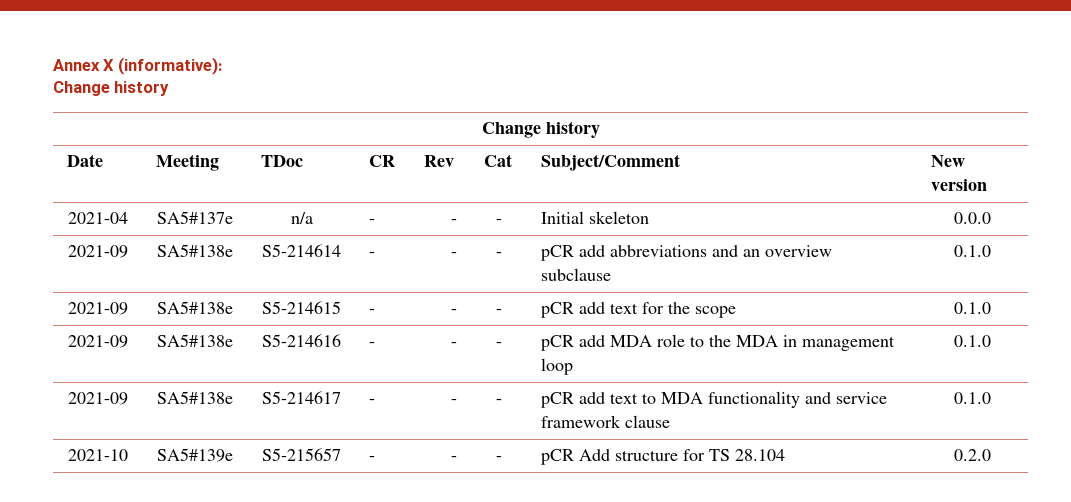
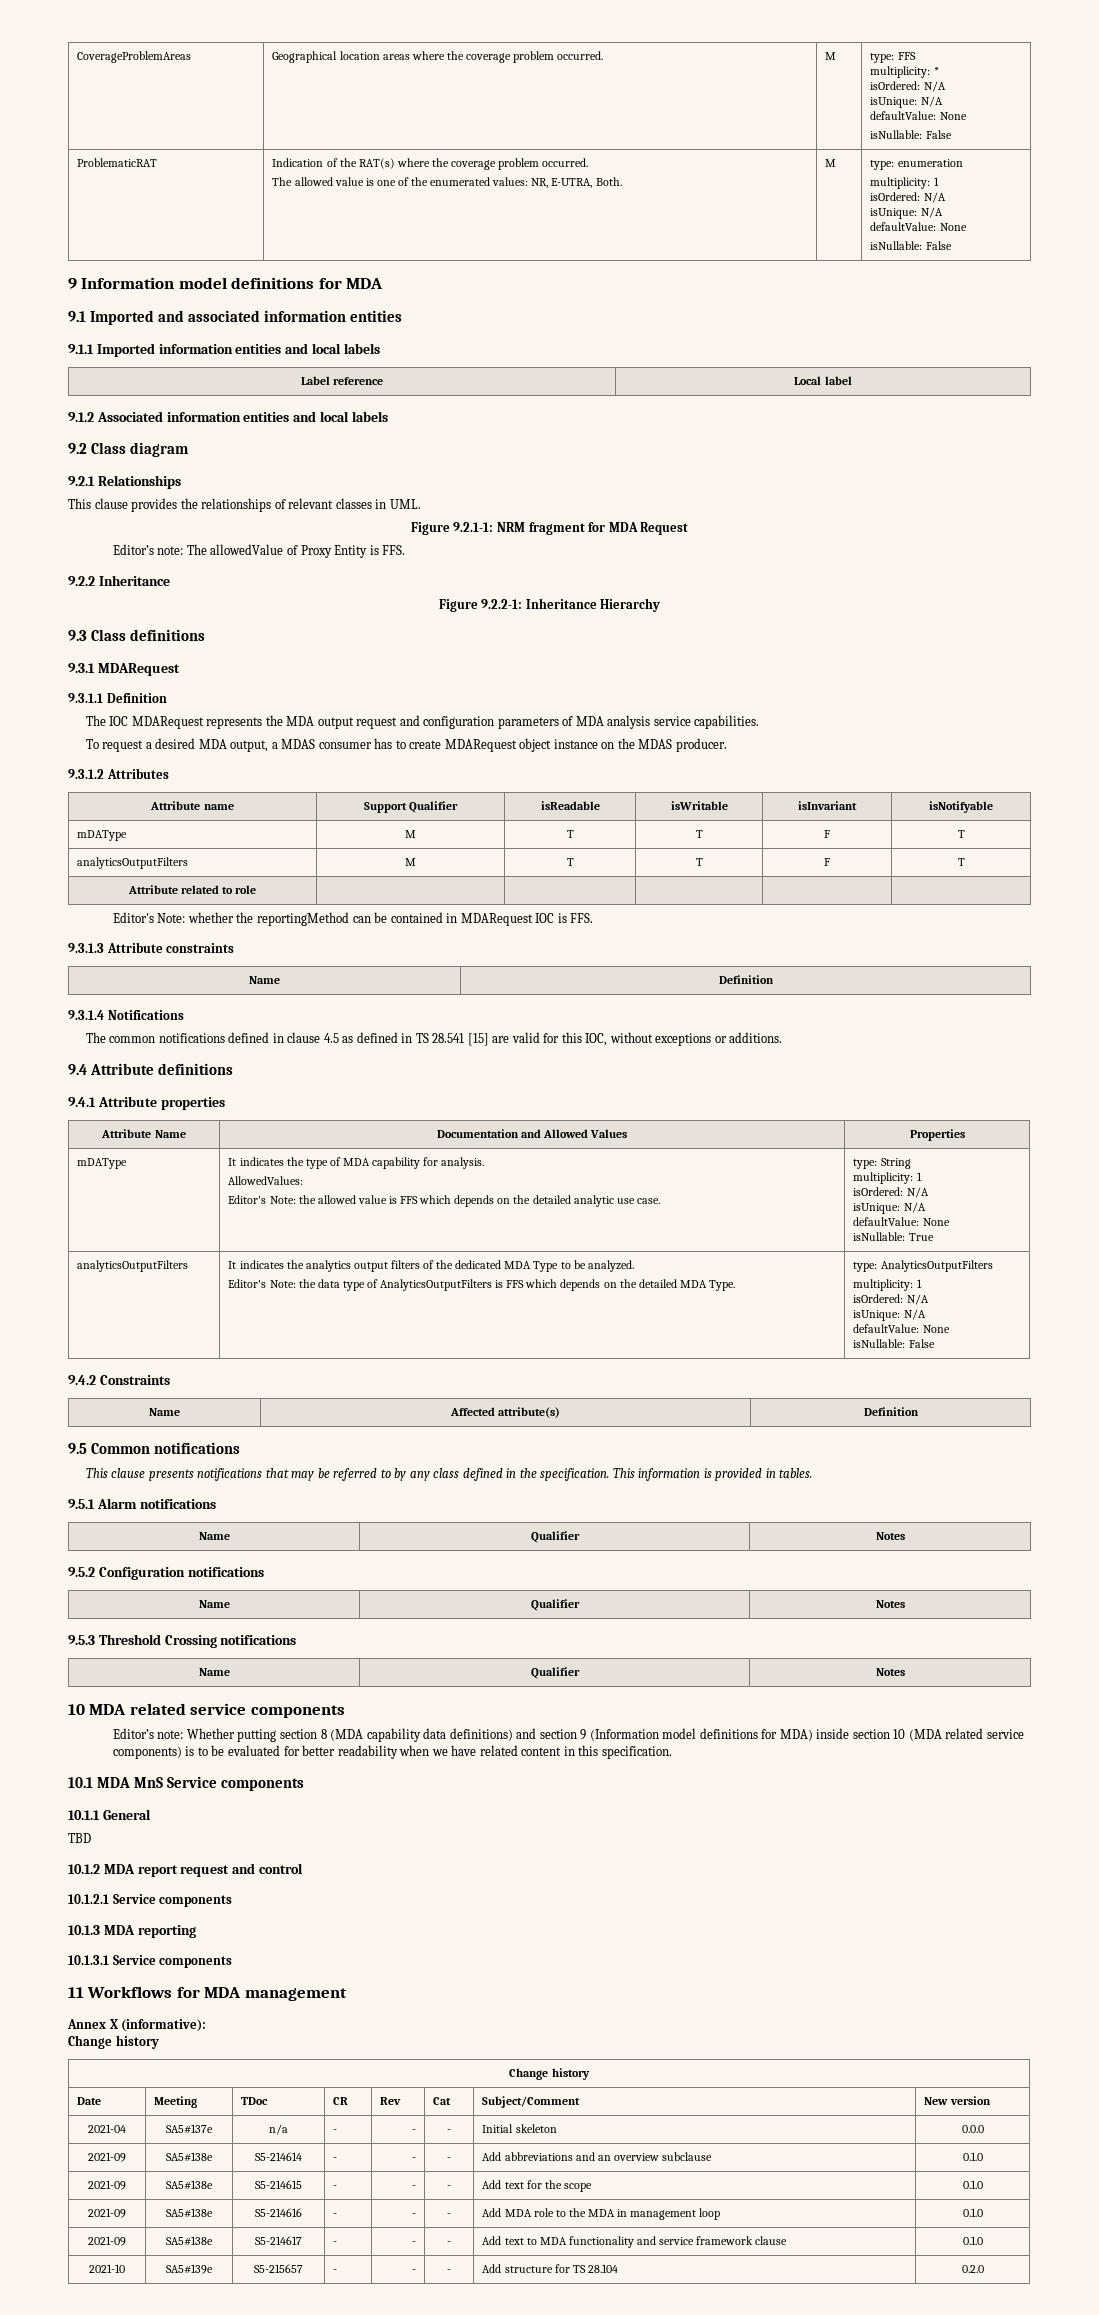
(53, 65) none -> [77,51,192,63] [272,51,604,63] [825,52,837,60] [870,52,916,63] [870,66,939,78] [870,81,946,92] [870,96,943,108] [870,111,967,120] [870,130,952,139] [77,158,158,167] [272,158,589,170] [272,177,622,188] [825,159,837,167] [870,159,963,170] [870,177,939,189] [870,192,946,203] [870,207,943,219] [870,222,967,231] [870,241,952,250] [68,277,384,289] [68,310,403,325] [68,343,380,357] [300,376,384,385] [794,376,852,385] [68,411,388,422] [68,442,190,457] [68,475,181,489] [68,498,421,512] [410,522,689,535] [112,544,406,558] [68,575,170,586] [438,598,661,612] [68,629,206,641] [68,663,180,676] [68,693,167,703] [85,715,760,729] [85,738,727,752] [68,768,169,779] [150,801,234,810] [363,801,459,813] [540,801,600,810] [670,801,728,810] [798,801,857,810] [929,801,993,813] [77,830,128,841] [405,830,417,838] [566,830,574,838] [695,830,703,838] [824,830,830,838] [957,830,965,838] [77,857,189,869] [405,858,417,866] [566,858,574,866] [695,858,703,866] [824,858,830,866] [957,858,965,866] [127,885,257,894] [112,912,594,926] [68,942,235,953] [249,976,280,984] [718,975,774,984] [68,1010,184,1020] [85,1032,783,1046] [68,1063,234,1075] [68,1096,225,1110] [101,1129,186,1138] [436,1129,628,1138] [909,1129,965,1141] [77,1158,128,1169] [228,1157,485,1169] [228,1176,304,1185] [228,1195,660,1207] [853,1158,911,1169] [853,1172,922,1184] [853,1187,929,1198] [853,1202,926,1214] [853,1217,950,1226] [853,1232,934,1241] [77,1260,189,1272] [228,1260,634,1272] [228,1279,735,1291] [853,1260,993,1272] [853,1279,922,1291] [853,1294,929,1305] [853,1309,926,1321] [853,1324,950,1333] [853,1339,935,1348] [68,1375,170,1385] [149,1408,180,1416] [449,1407,561,1418] [863,1407,919,1416] [68,1442,241,1454] [85,1468,813,1481] [68,1498,216,1509] [198,1532,230,1540] [530,1531,580,1543] [875,1532,905,1540] [68,1567,264,1580] [198,1600,230,1608] [530,1599,580,1611] [875,1600,905,1608] [68,1634,297,1648] [198,1668,230,1676] [530,1667,580,1679] [875,1668,905,1676] [68,1703,345,1718] [112,1728,1024,1742] [112,1745,672,1759] [68,1776,305,1791] [68,1809,151,1820] [68,1833,91,1843] [68,1863,303,1877] [68,1894,233,1907] [68,1925,196,1938] [68,1955,233,1968] [68,1986,347,2001] CoverageProblemAreas | Geographical location areas where the coverage problem occurred. | M | type: FFS // multiplicity: * // isOrdered: N/A // isUnique: N/A // defaultValue: None // isNullable: False // ProblematicRAT | Indication of the RAT(s) where the coverage problem occurred. // The allowed value is one of the enumerated values: NR, E-UTRA, Both. | M | type: enumeration // multiplicity: 1 // isOrdered: N/A // isUnique: N/A // defaultValue: None // isNullable: False // 9 Information model definitions for MDA // 9.1 Imported and associated information entities // 9.1.1 Imported information entities and local labels // Label reference | Local label // 9.1.2 Associated information entities and local labels // 9.2 Class diagram // 9.2.1 Relationships // This clause provides the relationships of relevant classes in UML. // Figure 9.2.1-1: NRM fragment for MDA Request // Editor’s note: The allowedValue of Proxy Entity is FFS. // 9.2.2 Inheritance // Figure 9.2.2-1: Inheritance Hierarchy // 9.3 Class definitions // 9.3.1 MDARequest // 9.3.1.1 Definition // The IOC MDARequest represents the MDA output request and configuration parameters of MDA analysis service capabilities. // To request a desired MDA output, a MDAS consumer has to create MDARequest object instance on the MDAS producer. // 9.3.1.2 Attributes // Attribute name | Support Qualifier | isReadable | isWritable | isInvariant | isNotifyable // mDAType | M | T | T | F | T // analyticsOutputFilters | M | T | T | F | T // Attribute related to role | | | | | // Editor's Note: whether the reportingMethod can be contained in MDARequest IOC is FFS. // 9.3.1.3 Attribute constraints // Name | Definition // 9.3.1.4 Notifications // The common notifications defined in clause 4.5 as defined in TS 28.541 [15] are valid for this IOC, without exceptions or additions. // 9.4 Attribute definitions // 9.4.1 Attribute properties // Attribute Name | Documentation and Allowed Values | Properties // mDAType | It indicates the type of MDA capability for analysis. // AllowedValues: // Editor's Note: the allowed value is FFS which depends on the detailed analytic use case. | type: String // multiplicity: 1 // isOrdered: N/A // isUnique: N/A // defaultValue: None // isNullable: True // analyticsOutputFilters | It indicates the analytics output filters of the dedicated MDA Type to be analyzed. // Editor's Note: the data type of AnalyticsOutputFilters is FFS which depends on the detailed MDA Type. | type: AnalyticsOutputFilters // multiplicity: 1 // isOrdered: N/A // isUnique: N/A // defaultValue: None // isNullable: False // 9.4.2 Constraints // Name | Affected attribute(s) | Definition // 9.5 Common notifications // This clause presents notifications that may be referred to by any class defined in the specification. This information is provided in tables. // 9.5.1 Alarm notifications // Name | Qualifier | Notes // 9.5.2 Configuration notifications // Name | Qualifier | Notes // 9.5.3 Threshold Crossing notifications // Name | Qualifier | Notes // 10 MDA related service components // Editor’s note: Whether putting section 8 (MDA capability data definitions) and section 9 (Information model definitions for MDA) inside section 10 (MDA related service components) is to be evaluated for better readability when we have related content in this specification. // 10.1 MDA MnS Service components // 10.1.1 General // TBD // 10.1.2 MDA report request and control // 10.1.2.1 Service components // 10.1.3 MDA reporting // 10.1.3.1 Service components // 11 Workflows for MDA management //
[541,245,606,261] pCR add -> [482,2152,502,2161] Add
[541,302,606,318] pCR add -> [482,2180,502,2189] Add
[541,335,606,351] pCR add -> [482,2208,502,2217] Add
[541,392,606,408] pCR add -> [482,2236,502,2245] Add
[541,449,575,465] pCR -> (451, 2271) none

